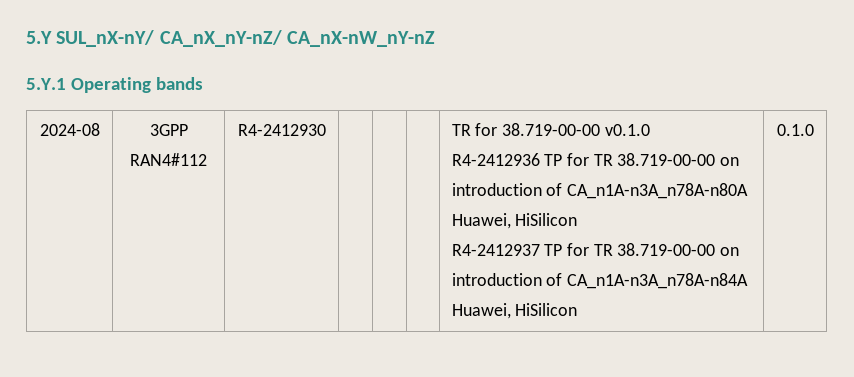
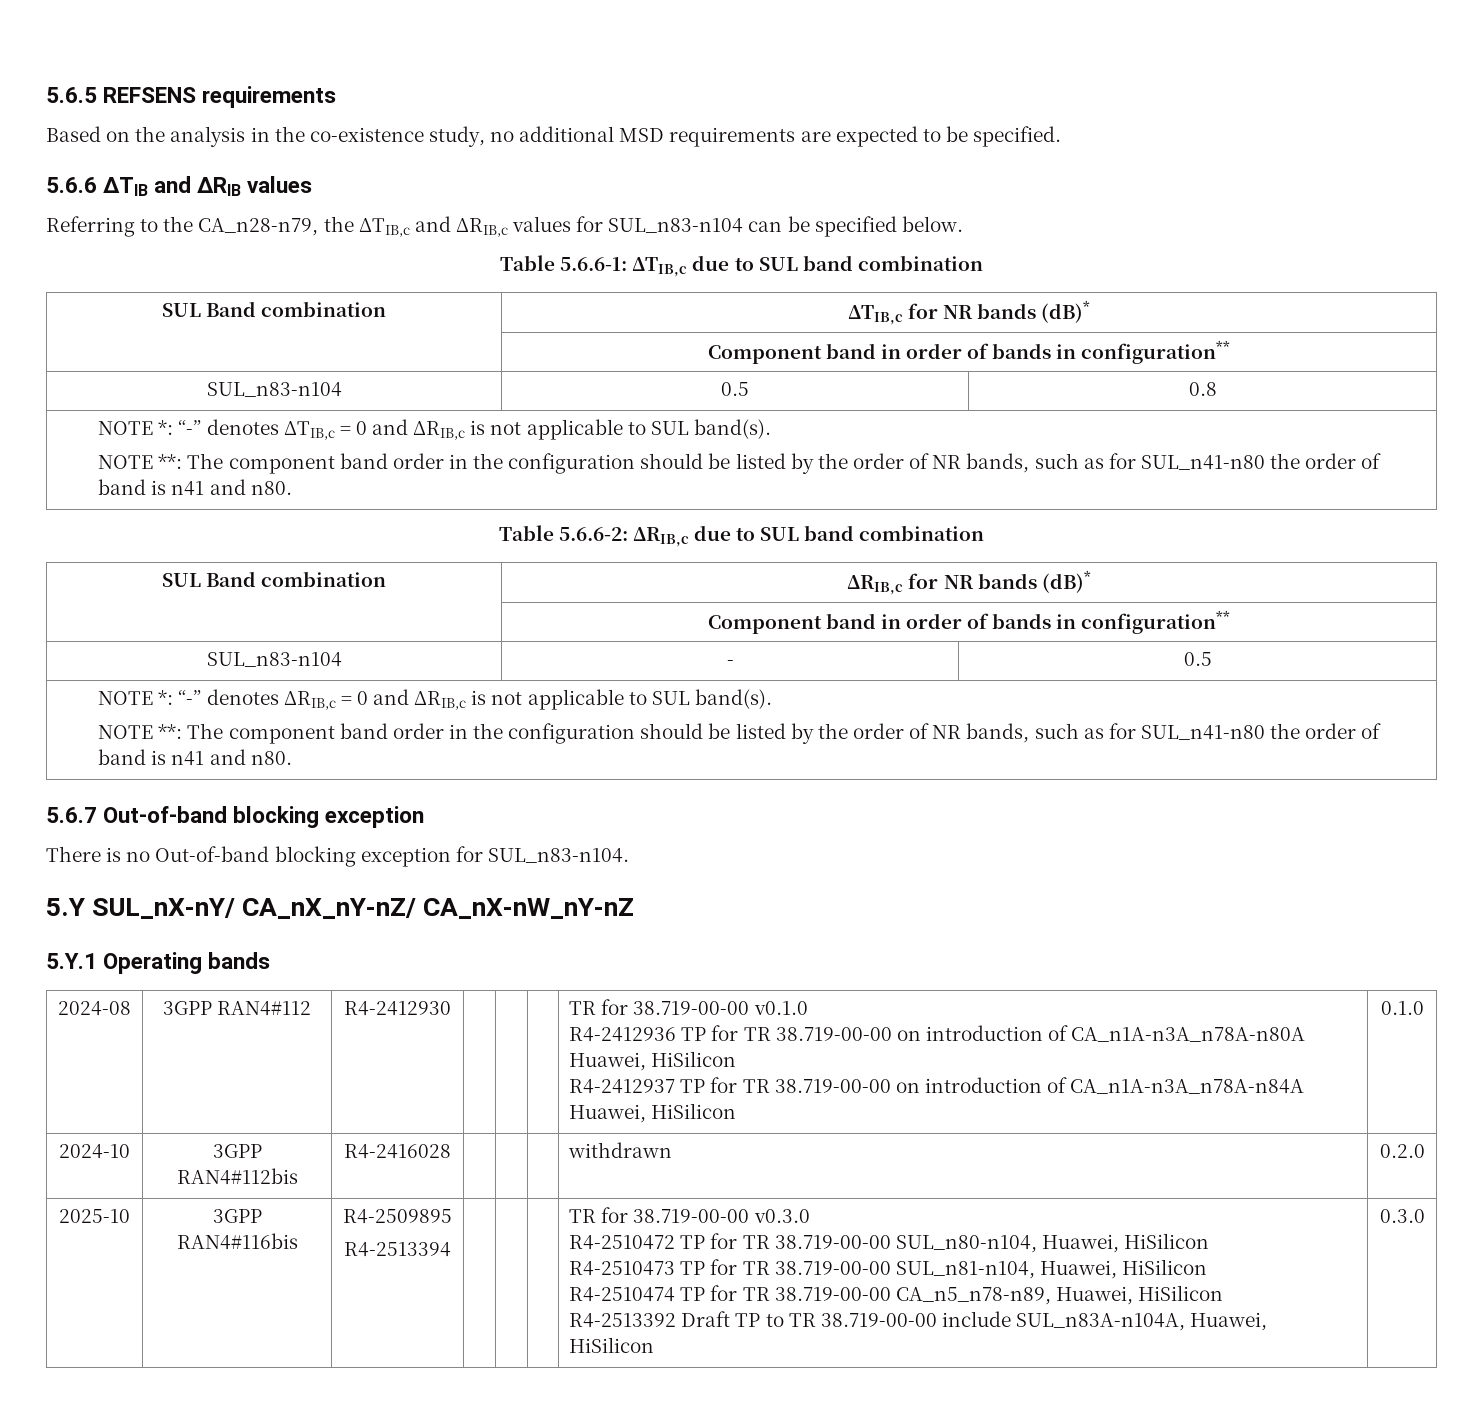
(26, 37) none -> [46,86,337,108] [46,126,1062,147] [46,176,313,196] [46,216,963,237] [500,255,983,277] [161,301,387,317] [847,300,1091,325] [707,340,1231,364] [206,382,342,397] [721,382,749,396] [1188,382,1217,396] [98,419,771,440] [98,453,1382,474] [98,479,292,496] [498,525,985,547] [161,571,387,587] [847,570,1091,595] [707,610,1231,634] [206,652,342,667] [726,660,734,666] [1183,652,1212,666] [98,689,772,710] [98,723,1382,744] [98,749,292,766] [46,806,425,828] [46,846,629,867] 5.6.5 REFSENS requirements // Based on the analysis in the co-existence study, no additional MSD requirements are expected to be specified. // 5.6.6 ∆TIB and ∆RIB values // Referring to the CA_n28-n79, the ΔTIB,c and ΔRIB,c values for SUL_n83-n104 can be specified below. // Table 5.6.6-1: ΔTIB,c due to SUL band combination // SUL Band combination | ΔTIB,c for NR bands (dB)* // | Component band in order of bands in configuration** // SUL_n83-n104 | 0.5 | 0.8 // NOTE *: “-” denotes ΔTIB,c = 0 and ΔRIB,c is not applicable to SUL band(s). // NOTE **: The component band order in the configuration should be listed by the order of NR bands, such as for SUL_n41-n80 the order of band is n41 and n80. // Table 5.6.6-2: ΔRIB,c due to SUL band combination // SUL Band combination | ΔRIB,c for NR bands (dB)* // | Component band in order of bands in configuration** // SUL_n83-n104 | - | 0.5 // NOTE *: “-” denotes ΔRIB,c = 0 and ΔRIB,c is not applicable to SUL band(s). // NOTE **: The component band order in the configuration should be listed by the order of NR bands, such as for SUL_n41-n80 the order of band is n41 and n80. // 5.6.7 Out-of-band blocking exception // There is no Out-of-band blocking exception for SUL_n83-n104. //
(814, 130) none -> [59,1144,130,1159] [212,1144,262,1158] [176,1168,298,1185] [343,1144,451,1159] [568,1142,673,1158] [1379,1144,1425,1158] [59,1209,130,1223] [212,1209,262,1223] [176,1233,298,1250] [342,1209,452,1224] [343,1242,451,1257] [569,1207,810,1223] [569,1233,1210,1253] [569,1259,1208,1279] [569,1285,1224,1305] [569,1311,1268,1331] [569,1337,655,1353] [1379,1209,1425,1223] // 2024-10 | 3GPP RAN4#112bis | R4-2416028 | | | | withdrawn | 0.2.0 // 2025-10 | 3GPP RAN4#116bis | R4-2509895 // R4-2513394 | | | | TR for 38.719-00-00 v0.3.0 // R4-2510472 TP for TR 38.719-00-00 SUL_n80-n104, Huawei, HiSilicon // R4-2510473 TP for TR 38.719-00-00 SUL_n81-n104, Huawei, HiSilicon // R4-2510474 TP for TR 38.719-00-00 CA_n5_n78-n89, Huawei, HiSilicon // R4-2513392 Draft TP to TR 38.719-00-00 include SUL_n83A-n104A, Huawei, HiSilicon | 0.3.0

